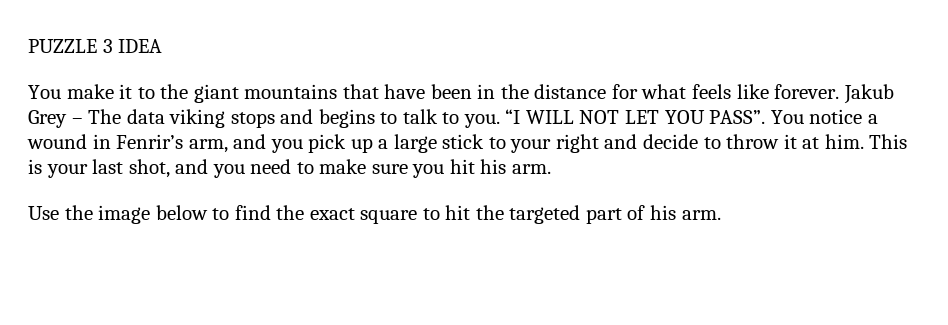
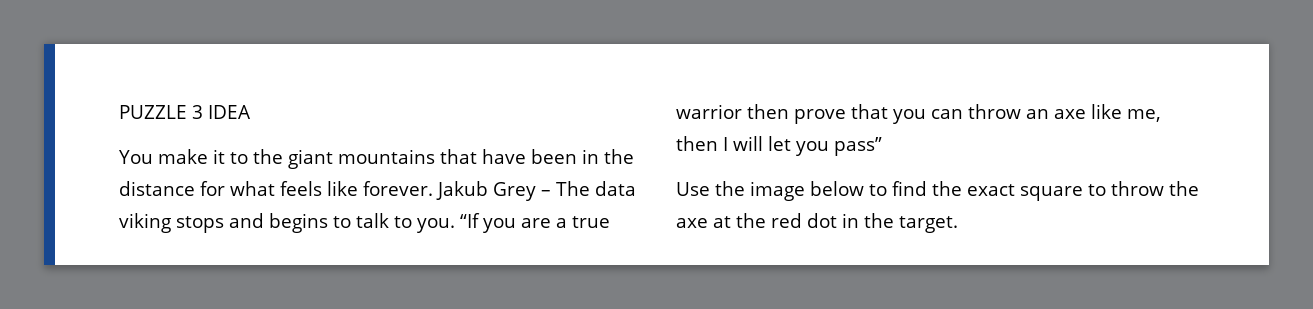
[505,109,878,124] [27,134,908,153] [28,159,551,178] “I WILL NOT LET YOU PASS”. You notice a wound in Fenrir’s arm, and you pick up a large stick to your right and decide to throw it at him. This is your last shot, and you need to make sure you hit his arm. -> [460,213,610,233] [676,104,1161,124] [676,136,882,156] “If you are a true warrior then prove that you can throw an axe like me, then I will let you pass”
[445,205,721,224] hit the targeted part of his arm. -> [1111,181,1199,196] [676,213,958,233] throw the axe at the red dot in the target.

